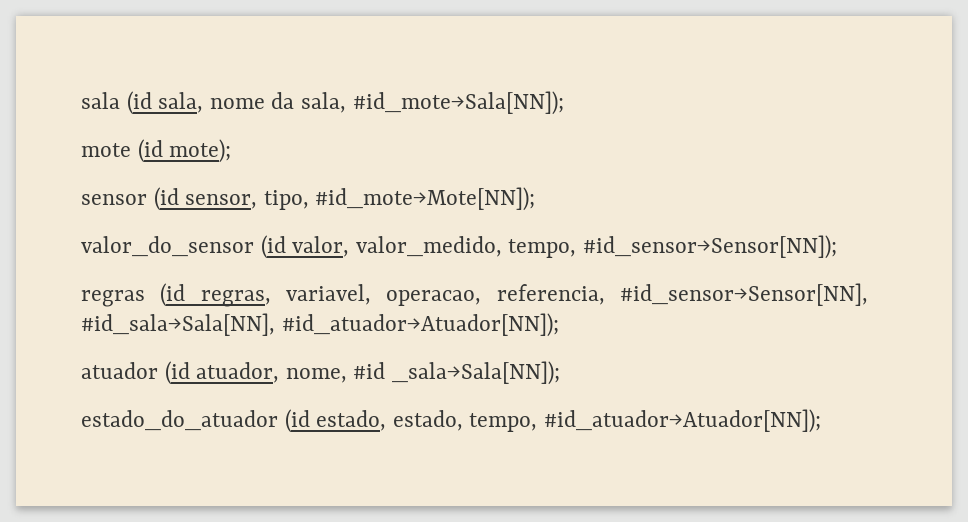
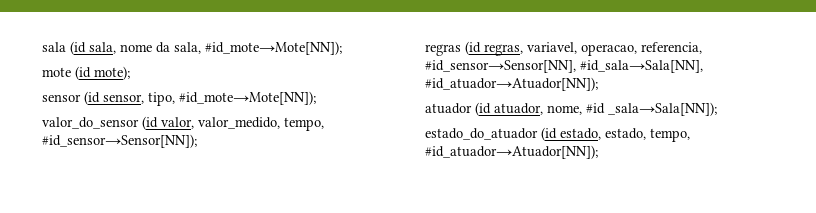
[352,91,564,115] #id_mote→Sala[NN]); -> [205,41,342,55] #id_mote→Mote[NN]);

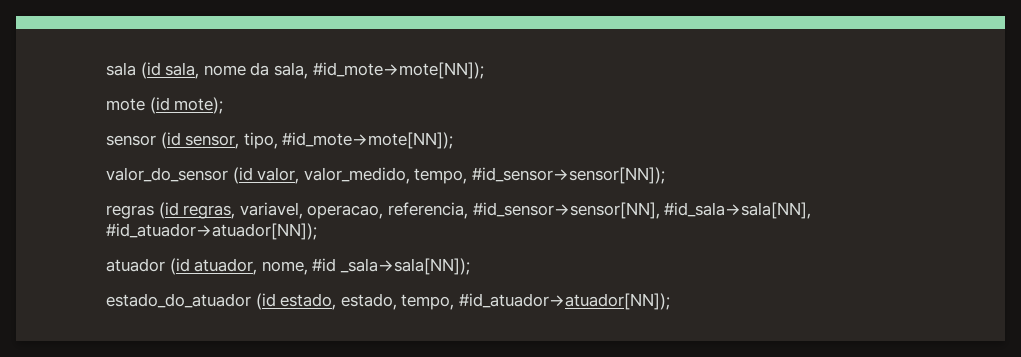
[205,41,342,55] #id_mote→Mote[NN]); -> [312,62,484,79] #id_mote→mote[NN]);
[179,91,316,105] #id_mote→Mote[NN]); -> [282,132,454,149] #id_mote→mote[NN]);
[42,134,197,148] #id_sensor→Sensor[NN]); -> [471,167,665,184] #id_sensor→sensor[NN]);
[425,60,703,73] [425,77,598,91] #id_sensor→Sensor[NN], #id_sala→Sala[NN], #id_atuador→Atuador[NN]); -> [472,202,812,219] [106,223,317,240] #id_sensor→sensor[NN], #id_sala→sala[NN], #id_atuador→atuador[NN]);
[608,102,717,116] _sala→Sala[NN]); -> [339,258,470,275] _sala→sala[NN]);
[425,145,598,159] #id_atuador→Atuador[NN]); -> [458,293,670,310] #id_atuador→atuador[NN]);

